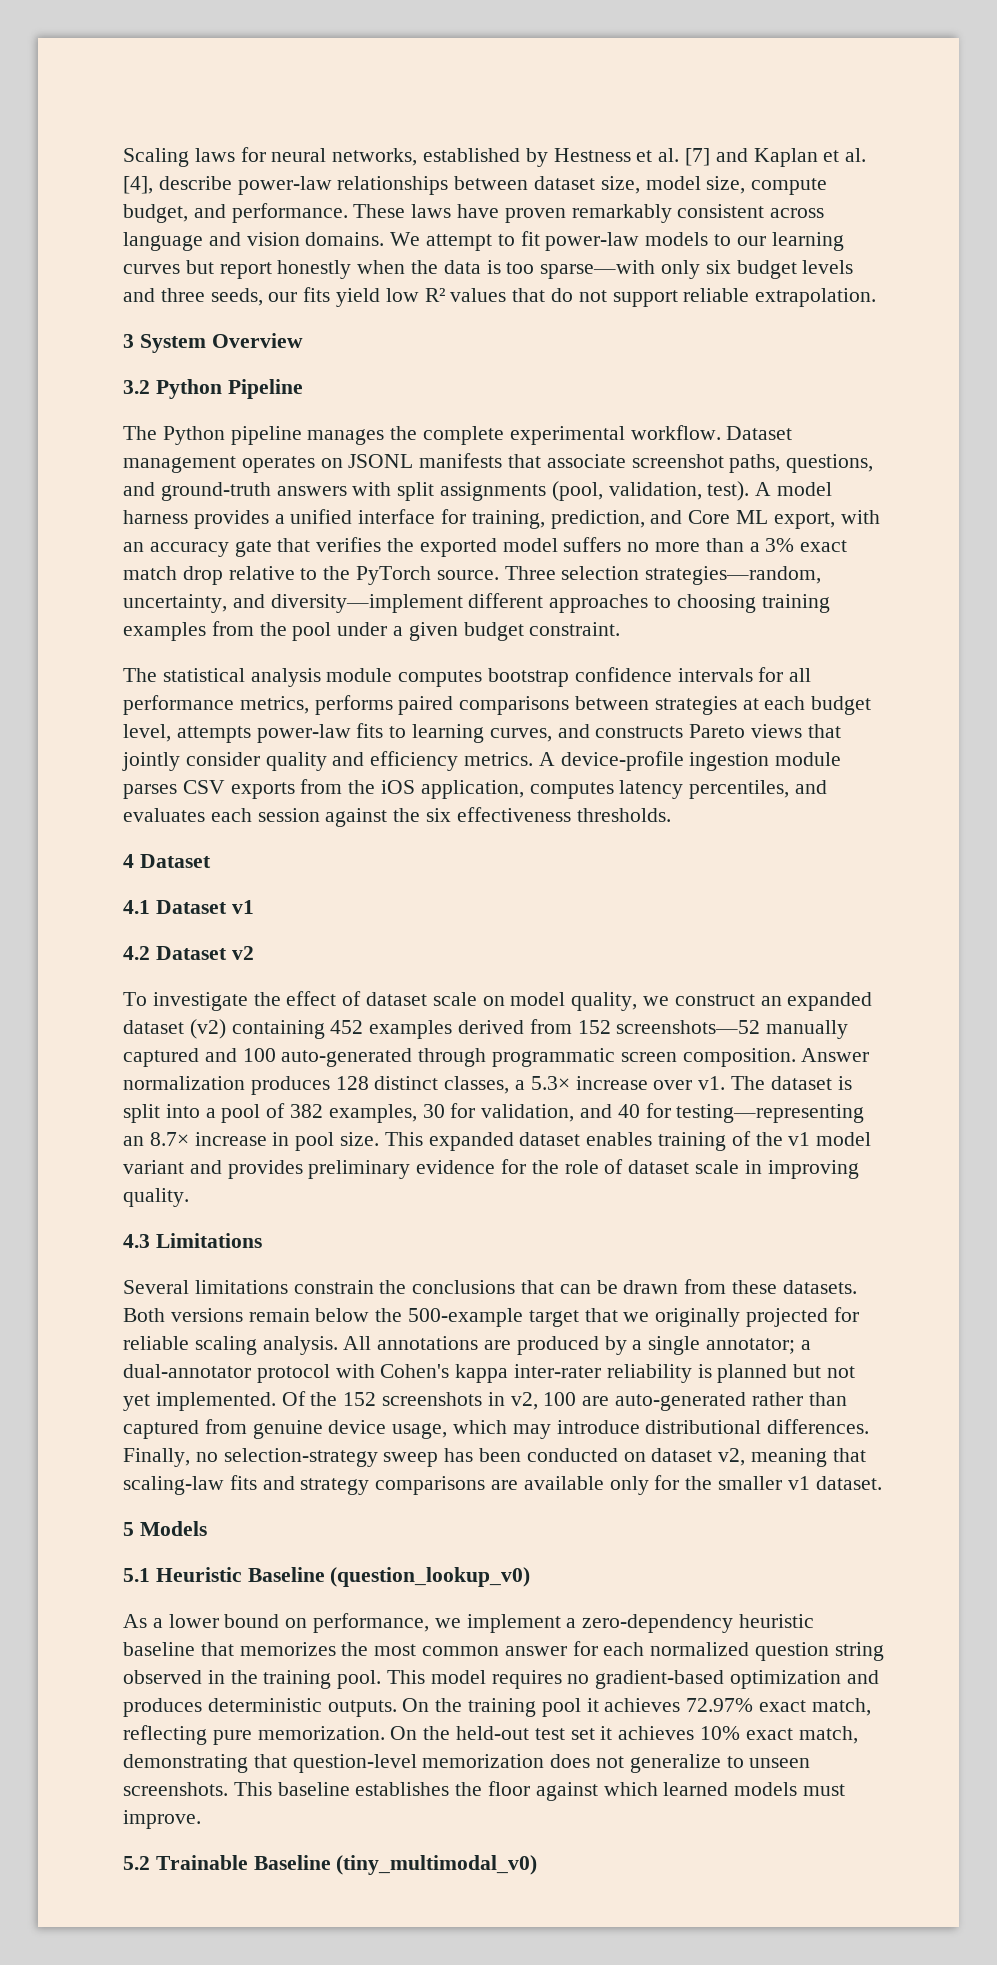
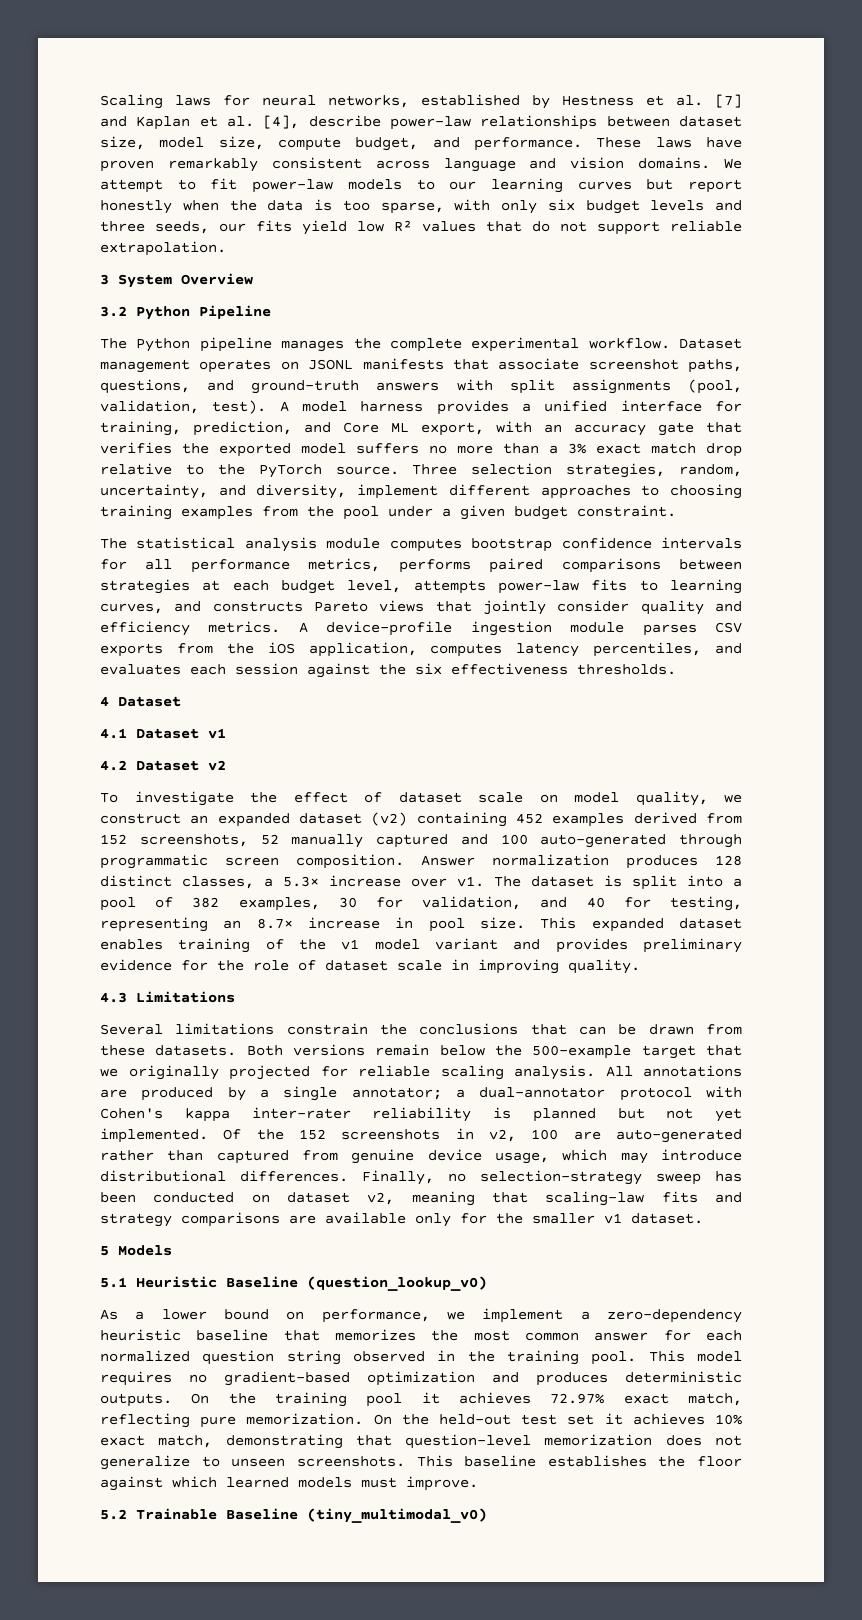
[540,260,656,279] sparse—with -> [380,199,491,214] sparse, with
[645,566,822,585] [123,594,463,613] strategies—random, uncertainty, and diversity—implement -> [566,463,742,478] [100,484,439,499] strategies, random, uncertainty, and diversity, implement
[616,1020,761,1034] screenshots—52 -> [139,834,279,847] screenshots, 52
[676,1104,865,1123] testing—representing -> [670,896,742,911] [100,917,208,932] testing, representing

